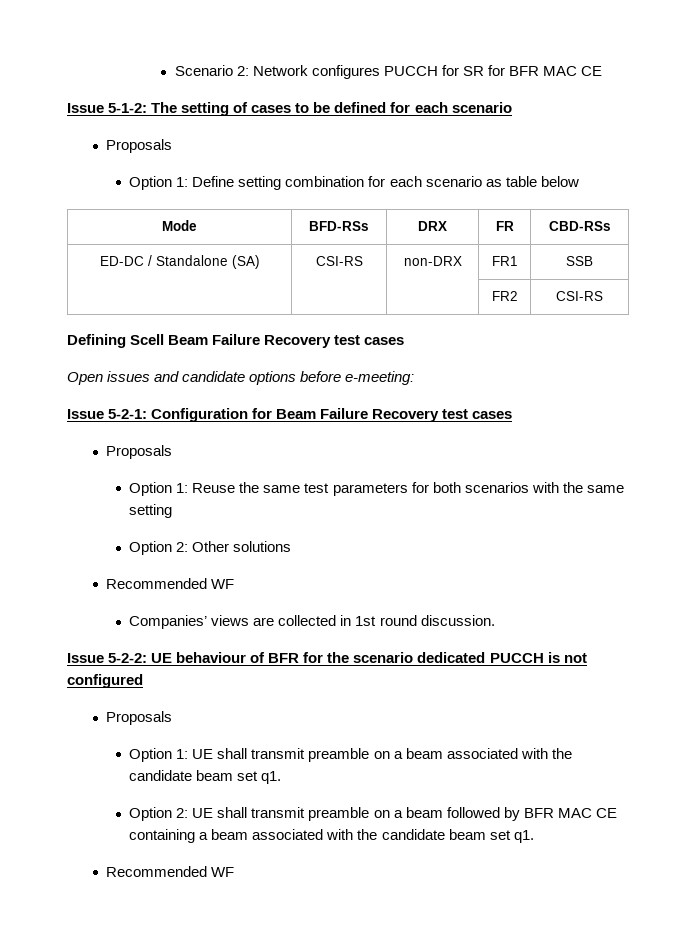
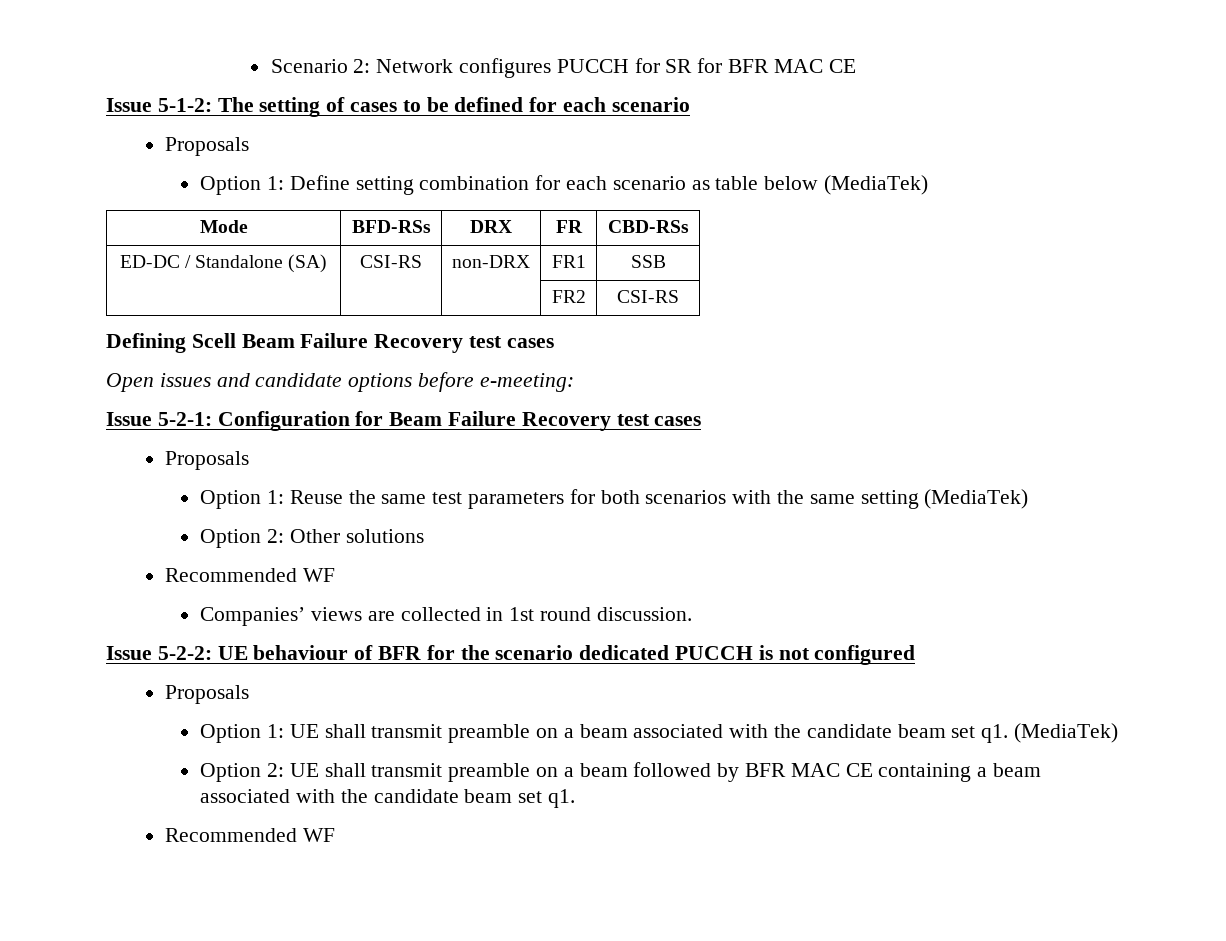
(579, 181) none -> [823,175,928,195] (MediaTek)
(173, 511) none -> [924,489,1029,509] (MediaTek)
(282, 777) none -> [1014,723,1119,743] (MediaTek)

